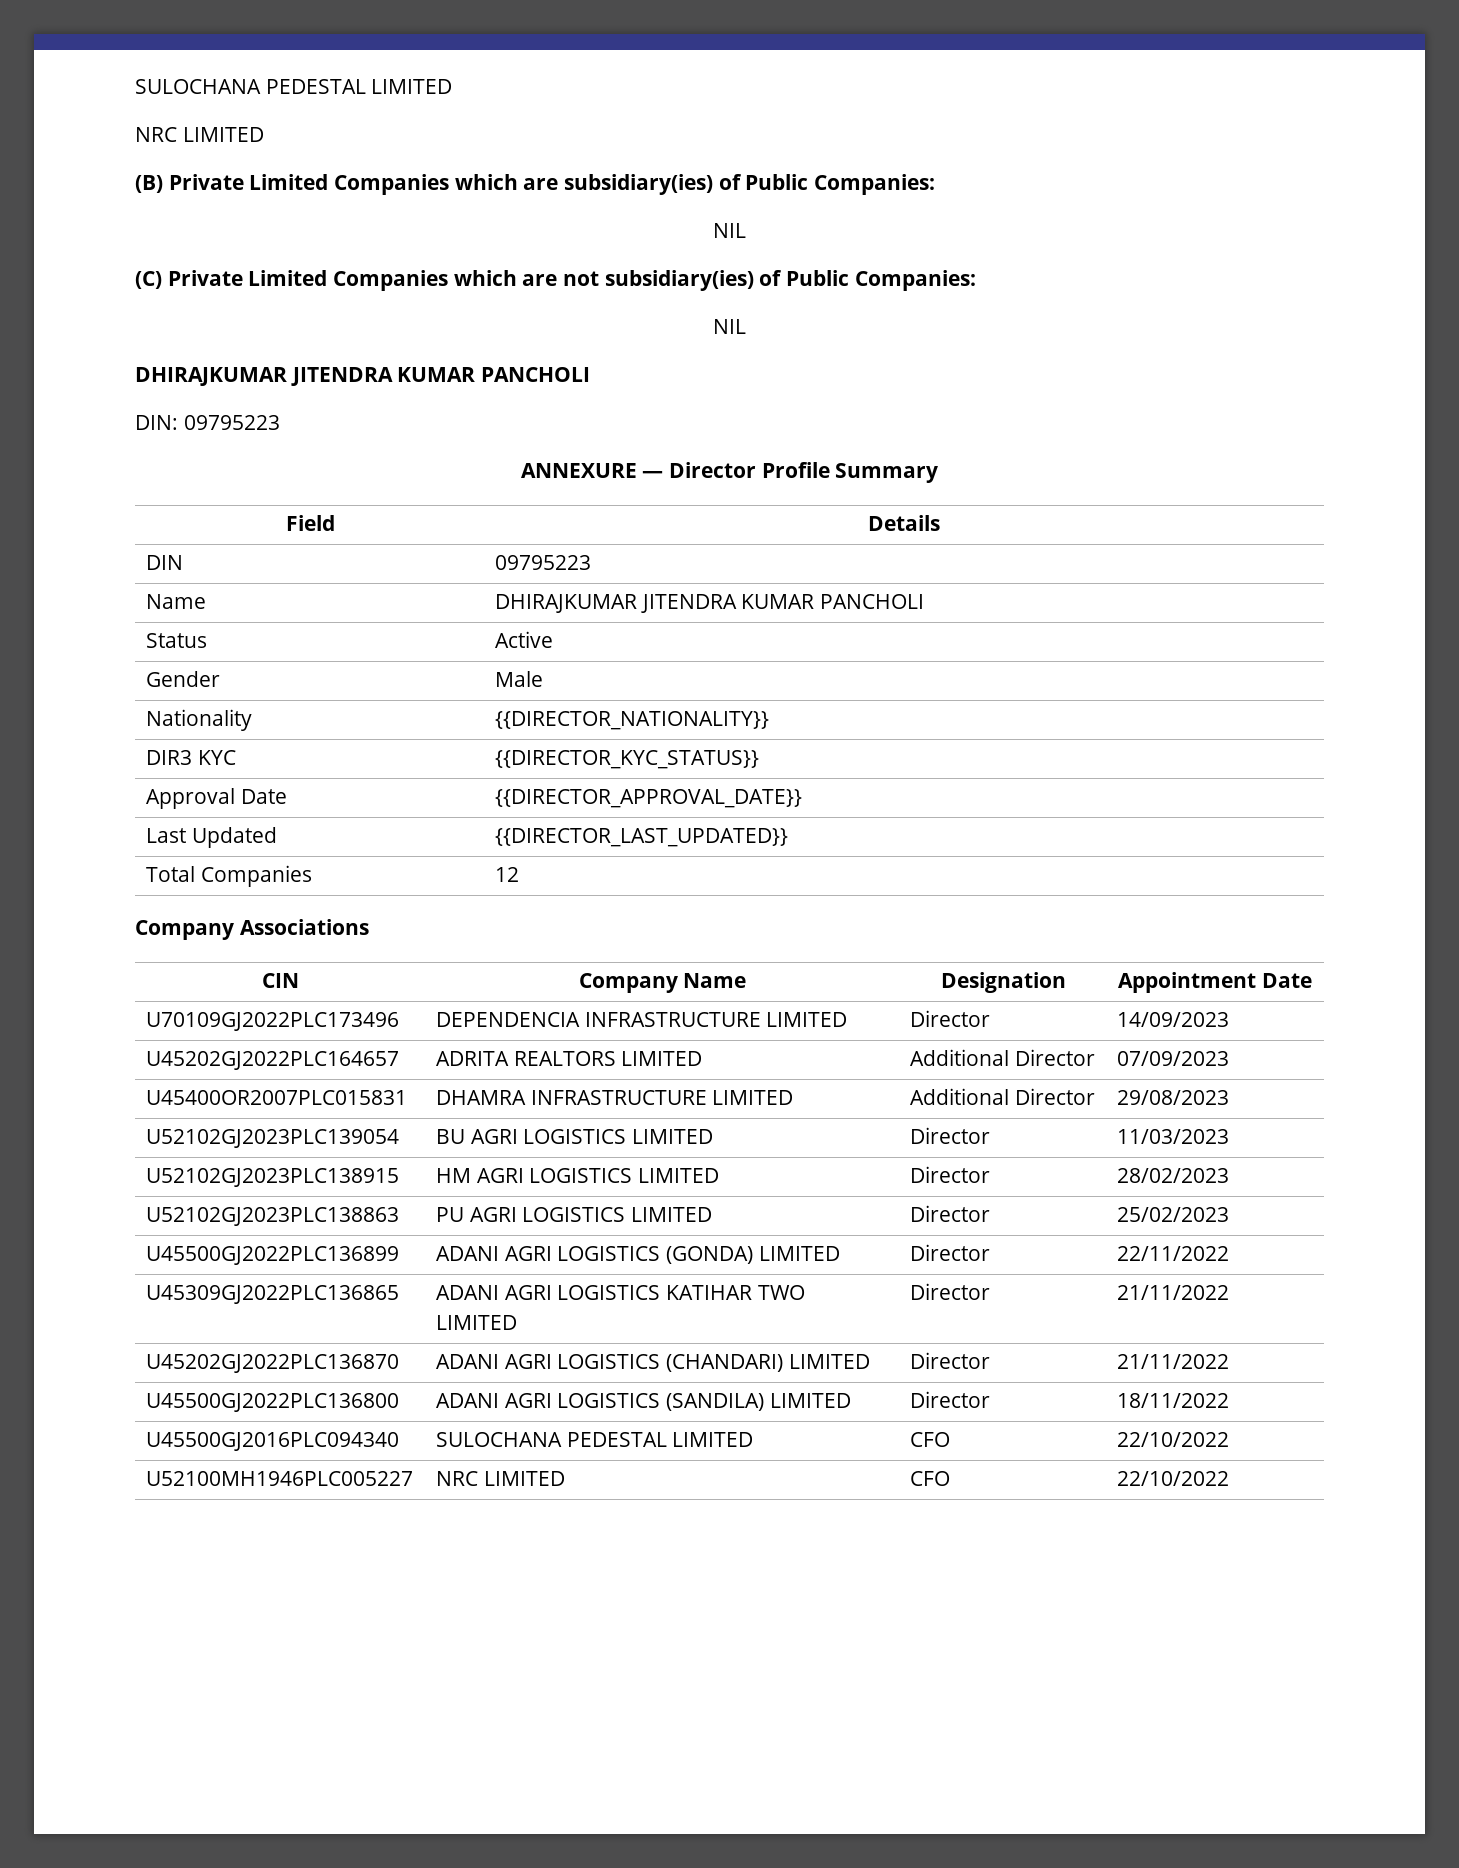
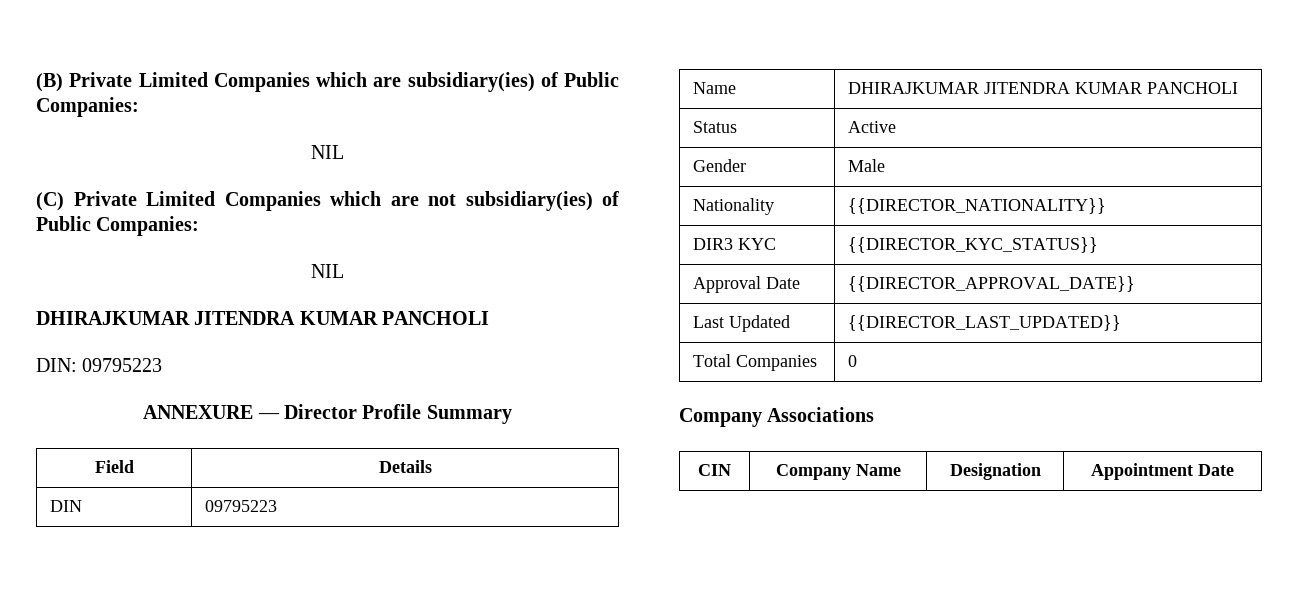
[135,79,453,94] [135,127,264,142] SULOCHANA PEDESTAL LIMITED // NRC LIMITED // -> (36, 82) none
[495,867,520,882] 12 -> [847,355,857,367] 0
[146,1012,400,1031] [436,1012,848,1027] [910,1010,991,1027] [1117,1012,1230,1027] [146,1051,400,1070] [436,1051,703,1066] [910,1049,1095,1066] [1117,1051,1230,1066] [146,1090,408,1105] [436,1090,794,1105] [910,1088,1095,1105] [1117,1090,1230,1105] [146,1129,400,1148] [436,1129,714,1144] [910,1127,991,1144] [1117,1129,1230,1144] [146,1168,400,1187] [436,1168,720,1183] [910,1166,991,1183] [1117,1168,1230,1183] [146,1207,400,1226] [436,1207,713,1222] [910,1205,991,1222] [1117,1207,1230,1222] [146,1246,400,1265] [436,1246,840,1264] [910,1244,991,1261] [1117,1246,1230,1261] [146,1285,400,1304] [436,1285,805,1300] [436,1315,518,1330] [910,1283,991,1300] [1117,1285,1230,1300] [146,1354,400,1373] [436,1354,870,1372] [910,1352,991,1369] [1117,1354,1230,1369] [146,1393,400,1412] [436,1393,851,1411] [910,1391,991,1408] [1117,1393,1230,1408] [146,1432,400,1451] [436,1432,754,1447] [910,1432,951,1447] [1117,1432,1230,1447] [146,1471,414,1486] [436,1471,565,1486] [910,1471,951,1486] [1117,1471,1230,1486] // U70109GJ2022PLC173496 | DEPENDENCIA INFRASTRUCTURE LIMITED | Director | 14/09/2023 // U45202GJ2022PLC164657 | ADRITA REALTORS LIMITED | Additional Director | 07/09/2023 // U45400OR2007PLC015831 | DHAMRA INFRASTRUCTURE LIMITED | Additional Director | 29/08/2023 // U52102GJ2023PLC139054 | BU AGRI LOGISTICS LIMITED | Director | 11/03/2023 // U52102GJ2023PLC138915 | HM AGRI LOGISTICS LIMITED | Director | 28/02/2023 // U52102GJ2023PLC138863 | PU AGRI LOGISTICS LIMITED | Director | 25/02/2023 // U45500GJ2022PLC136899 | ADANI AGRI LOGISTICS (GONDA) LIMITED | Director | 22/11/2022 // U45309GJ2022PLC136865 | ADANI AGRI LOGISTICS KATIHAR TWO LIMITED | Director | 21/11/2022 // U45202GJ2022PLC136870 | ADANI AGRI LOGISTICS (CHANDARI) LIMITED | Director | 21/11/2022 // U45500GJ2022PLC136800 | ADANI AGRI LOGISTICS (SANDILA) LIMITED | Director | 18/11/2022 // U45500GJ2016PLC094340 | SULOCHANA PEDESTAL LIMITED | CFO | 22/10/2022 // U52100MH1946PLC005227 | NRC LIMITED | CFO | 22/10/2022 -> (1234, 470) none

